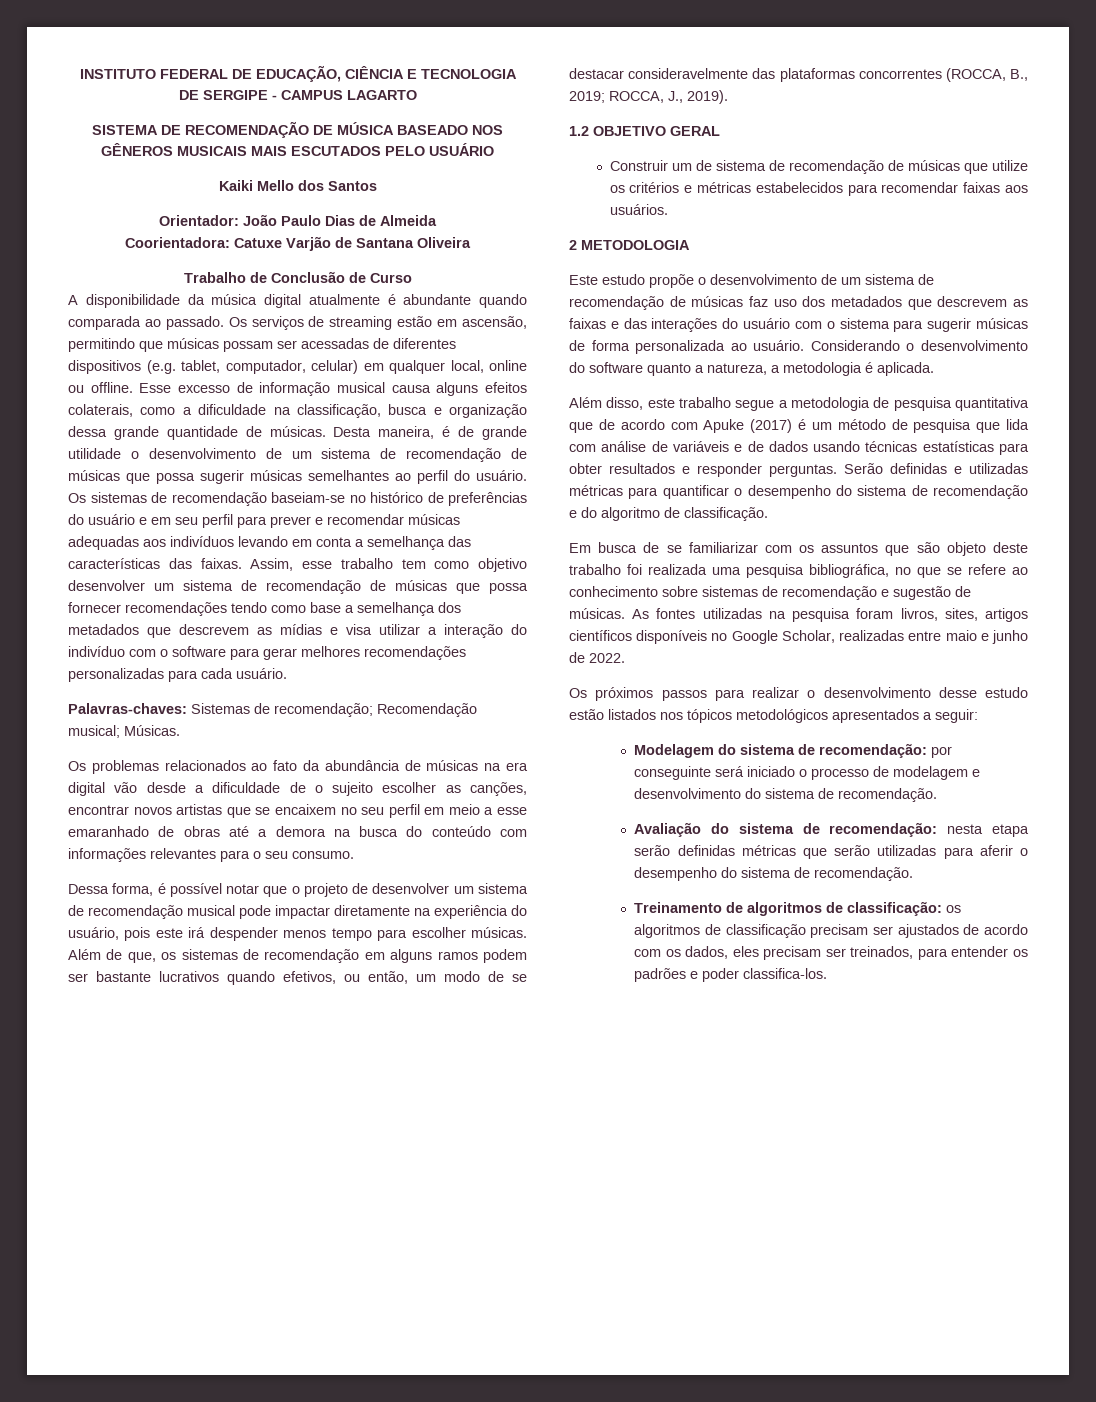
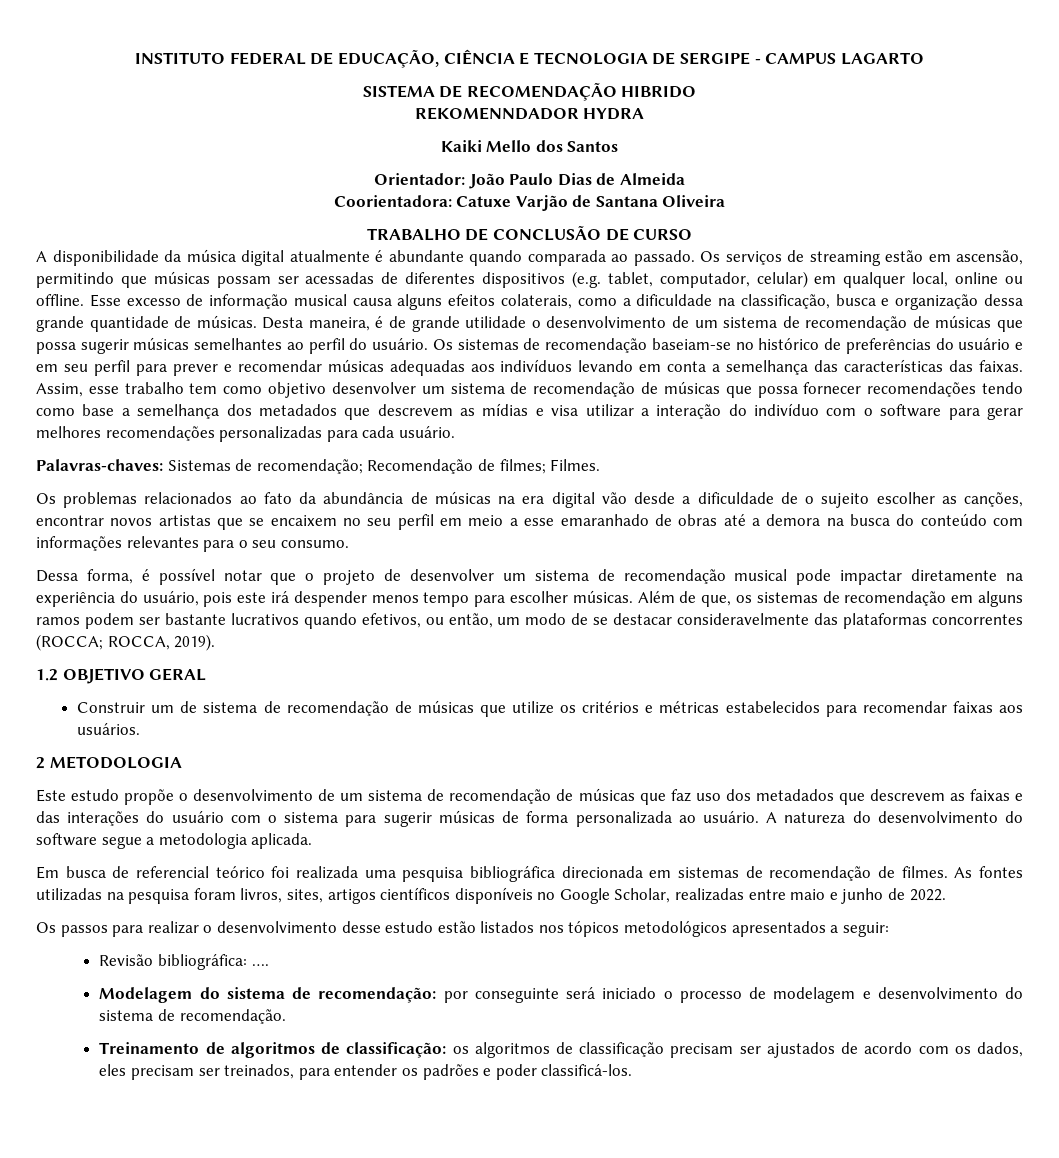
[313,122,503,135] [101,143,494,156] DE MÚSICA BASEADO NOS GÊNEROS MUSICAIS MAIS ESCUTADOS PELO USUÁRIO -> [621,86,697,98] [414,107,645,120] HIBRIDO // REKOMENNDADOR HYDRA
[183,271,412,283] Trabalho de Conclusão de Curso -> [366,226,693,241] TRABALHO DE CONCLUSÃO DE CURSO
[68,725,180,738] musical; Músicas. -> [477,459,601,474] de filmes; Filmes.
[945,68,1028,82] [569,91,683,103] (ROCCA, B., 2019; ROCCA, J., -> [36,634,170,651] (ROCCA; ROCCA,
(744, 301) none -> [639,793,666,805] que
[810,340,1028,351] [569,362,934,376] [569,397,1029,411] [569,419,1029,433] [569,441,1029,455] [569,463,1028,477] [569,485,1028,499] [569,507,768,521] [569,542,1028,556] [569,564,1028,578] [569,586,971,600] [569,608,625,619] Considerando o desenvolvimento do software quanto a natureza, a metodologia é aplicada. // Além disso, este trabalho segue a metodologia de pesquisa quantitativa que de acordo com Apuke (2017) é um método de pesquisa que lida com análise de variáveis e de dados usando técnicas estatísticas para obter resultados e responder perguntas. Serão definidas e utilizadas métricas para quantificar o desempenho do sistema de recomendação e do algoritmo de classificação. // Em busca de se familiarizar com os assuntos que são objeto deste trabalho foi realizada uma pesquisa bibliográfica, no que se refere ao conhecimento sobre sistemas de recomendação e sugestão de músicas. -> [766,811,1024,824] [36,833,313,849] [36,866,948,882] A natureza do desenvolvimento do software segue a metodologia aplicada. // Em busca de referencial teórico foi realizada uma pesquisa bibliográfica direcionada em sistemas de recomendação de filmes.
[595,687,654,701] próximos -> (56, 927) none
(978, 716) none -> [99,954,269,970] // Revisão bibliográfica: ….
[634,822,1029,837] [634,845,1028,859] [634,867,914,881] // Avaliação do sistema de recomendação: nesta etapa serão definidas métricas que serão utilizadas para aferir o desempenho do sistema de recomendação. -> (286, 1016) none
[743,968,828,979] classifica-los. -> [541,1064,633,1076] classificá-los.

